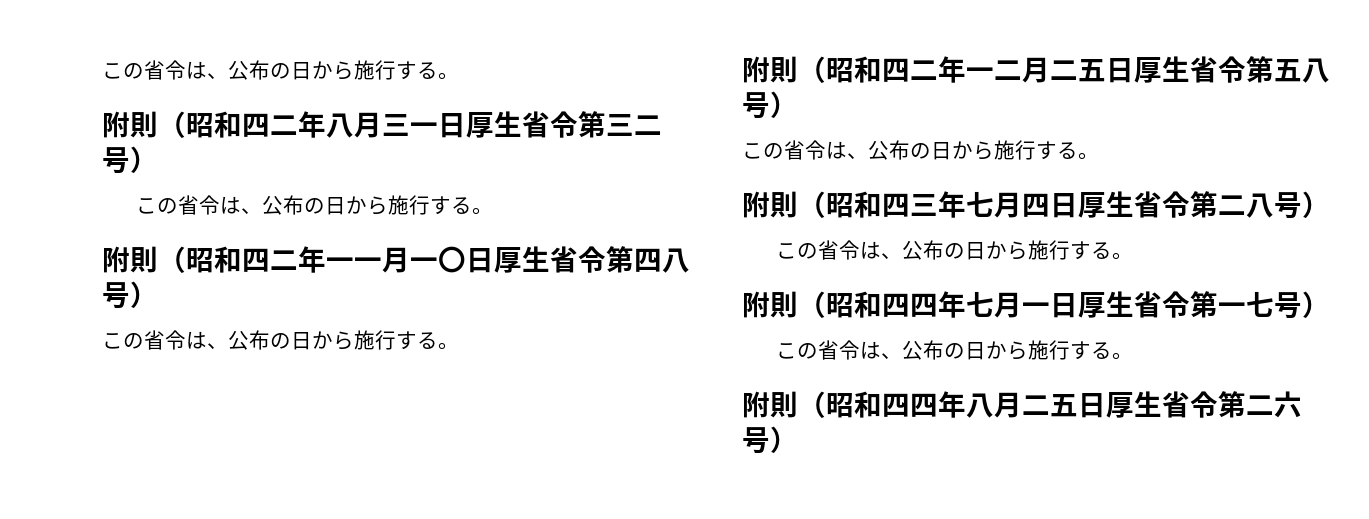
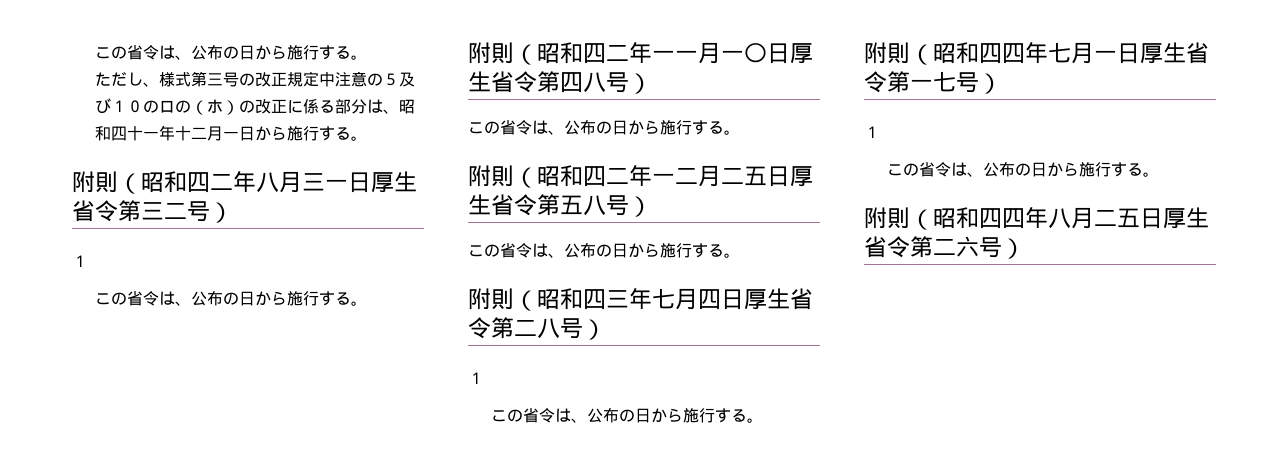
[102,60,459,80] この省令は、公布の日から施行する。 -> [94,44,367,60] [94,71,415,87] [94,98,415,115] [94,125,367,141] この省令は、公布の日から施行する。 // ただし、様式第三号の改正規定中注意の５及び１０のロの（ホ）の改正に係る部分は、昭和四十一年十二月一日から施行する。
(158, 159) none -> [72,255,88,267] // １
(1330, 204) none -> [468,372,484,384] // １
(1330, 304) none -> [864,126,880,138] // １

